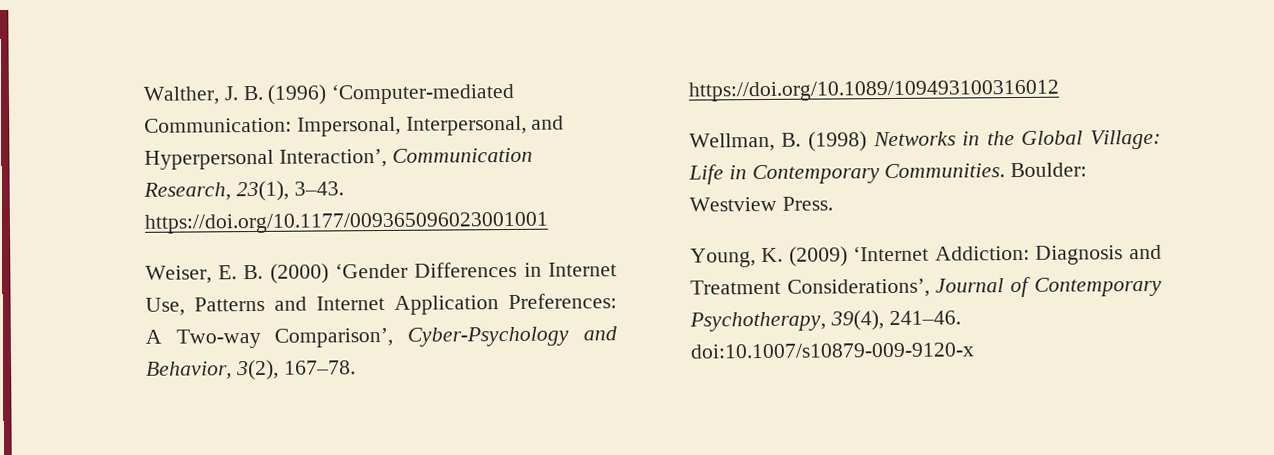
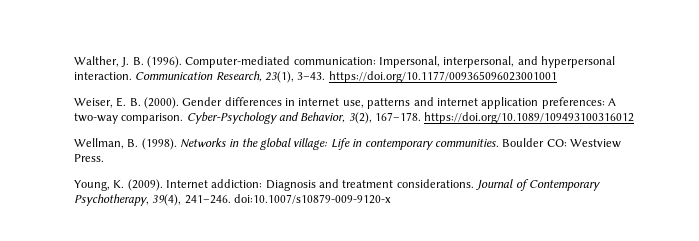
[267,82,516,105] [143,115,565,137] [143,148,387,170] (1996) ‘Computer-mediated Communication: Impersonal, Interpersonal, and Hyperpersonal Interaction’, -> [146,56,616,68] [73,72,132,80] (1996). Computer-mediated communication: Impersonal, interpersonal, and hyperpersonal interaction.
[269,261,617,284] [144,293,617,316] [144,327,394,349] (2000) ‘Gender Differences in Internet Use, Patterns and Internet Application Preferences: A Two-way Comparison’, -> [143,97,616,109] [73,113,184,124] (2000). Gender differences in internet use, patterns and internet application preferences: A two-way comparison.
[283,360,356,375] 167–78. -> [374,112,421,121] 167–178.
[808,131,868,152] (1998) -> [141,138,177,150] (1998).
[1021,129,1161,150] [687,162,1088,185] [688,196,833,212] [689,244,1162,268] [689,278,930,298] Global Village: Life in Contemporary Communities. Boulder: Westview Press. // Young, K. (2009) ‘Internet Addiction: Diagnosis and Treatment Considerations’, -> [259,138,621,150] [73,154,104,162] [73,179,474,191] global village: Life in contemporary communities. Boulder CO: Westview Press. // Young, K. (2009). Internet addiction: Diagnosis and treatment considerations.
[888,310,961,326] 241–46. -> [184,195,231,204] 241–246.

